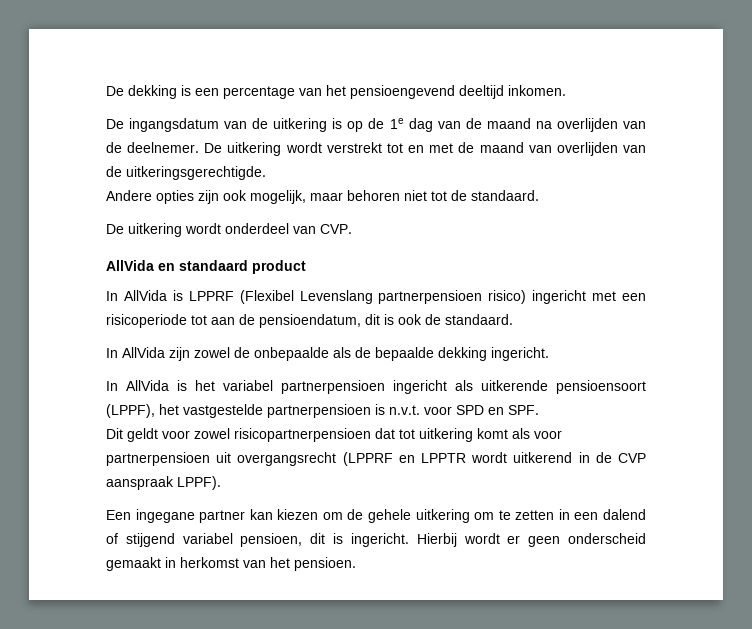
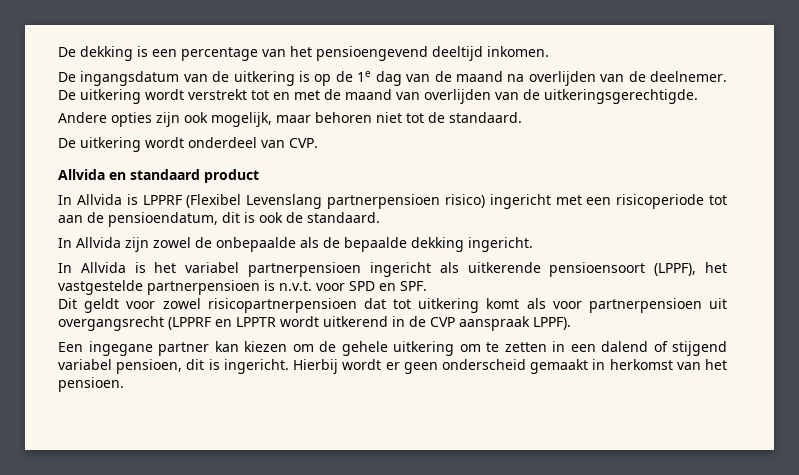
[106,260,154,271] AllVida -> [58,169,105,180] Allvida
[123,290,167,301] AllVida -> [76,194,122,205] Allvida
[122,347,165,358] AllVida -> [76,237,121,248] Allvida
[126,380,169,391] AllVida -> [80,262,126,273] Allvida

